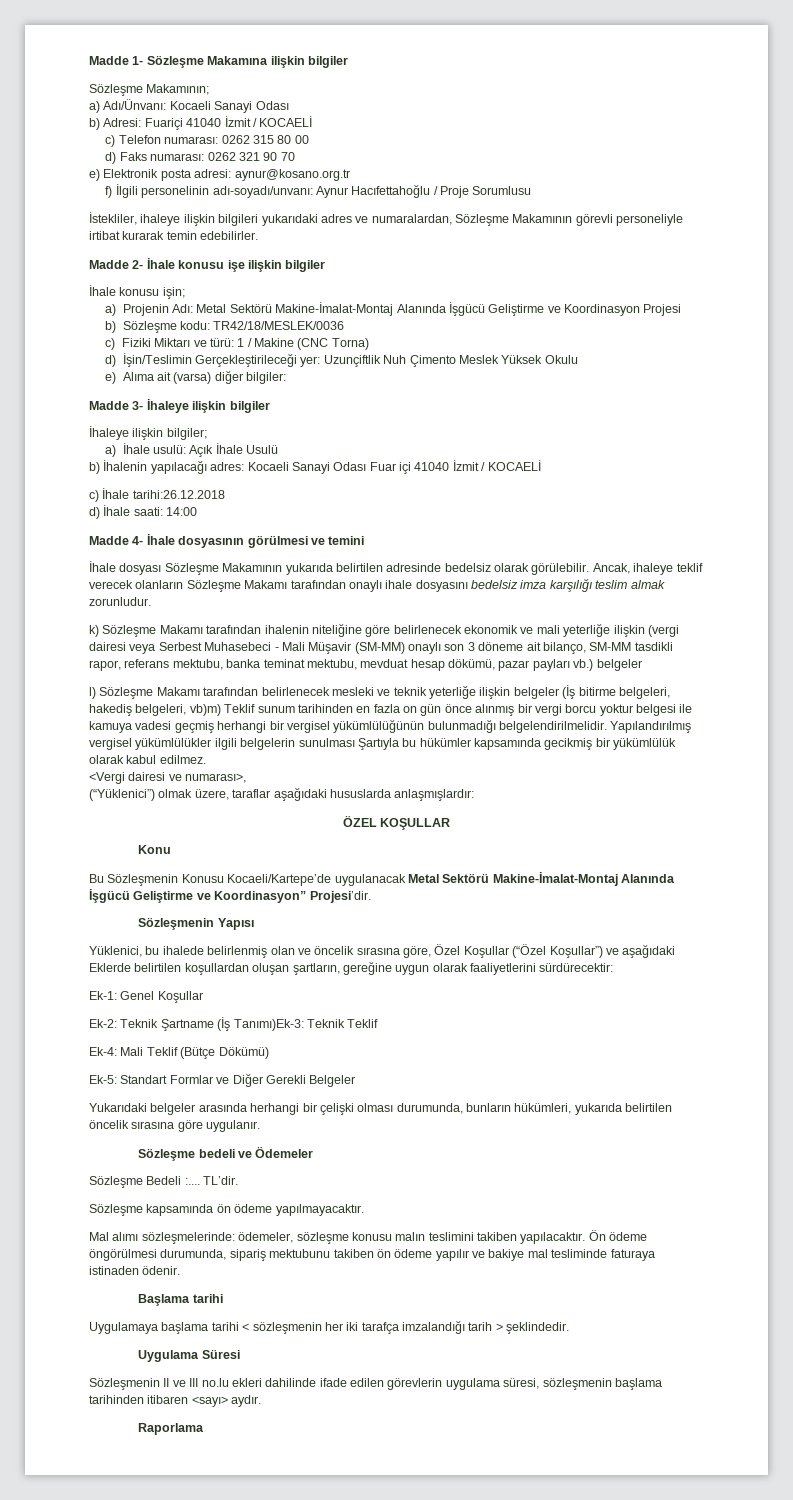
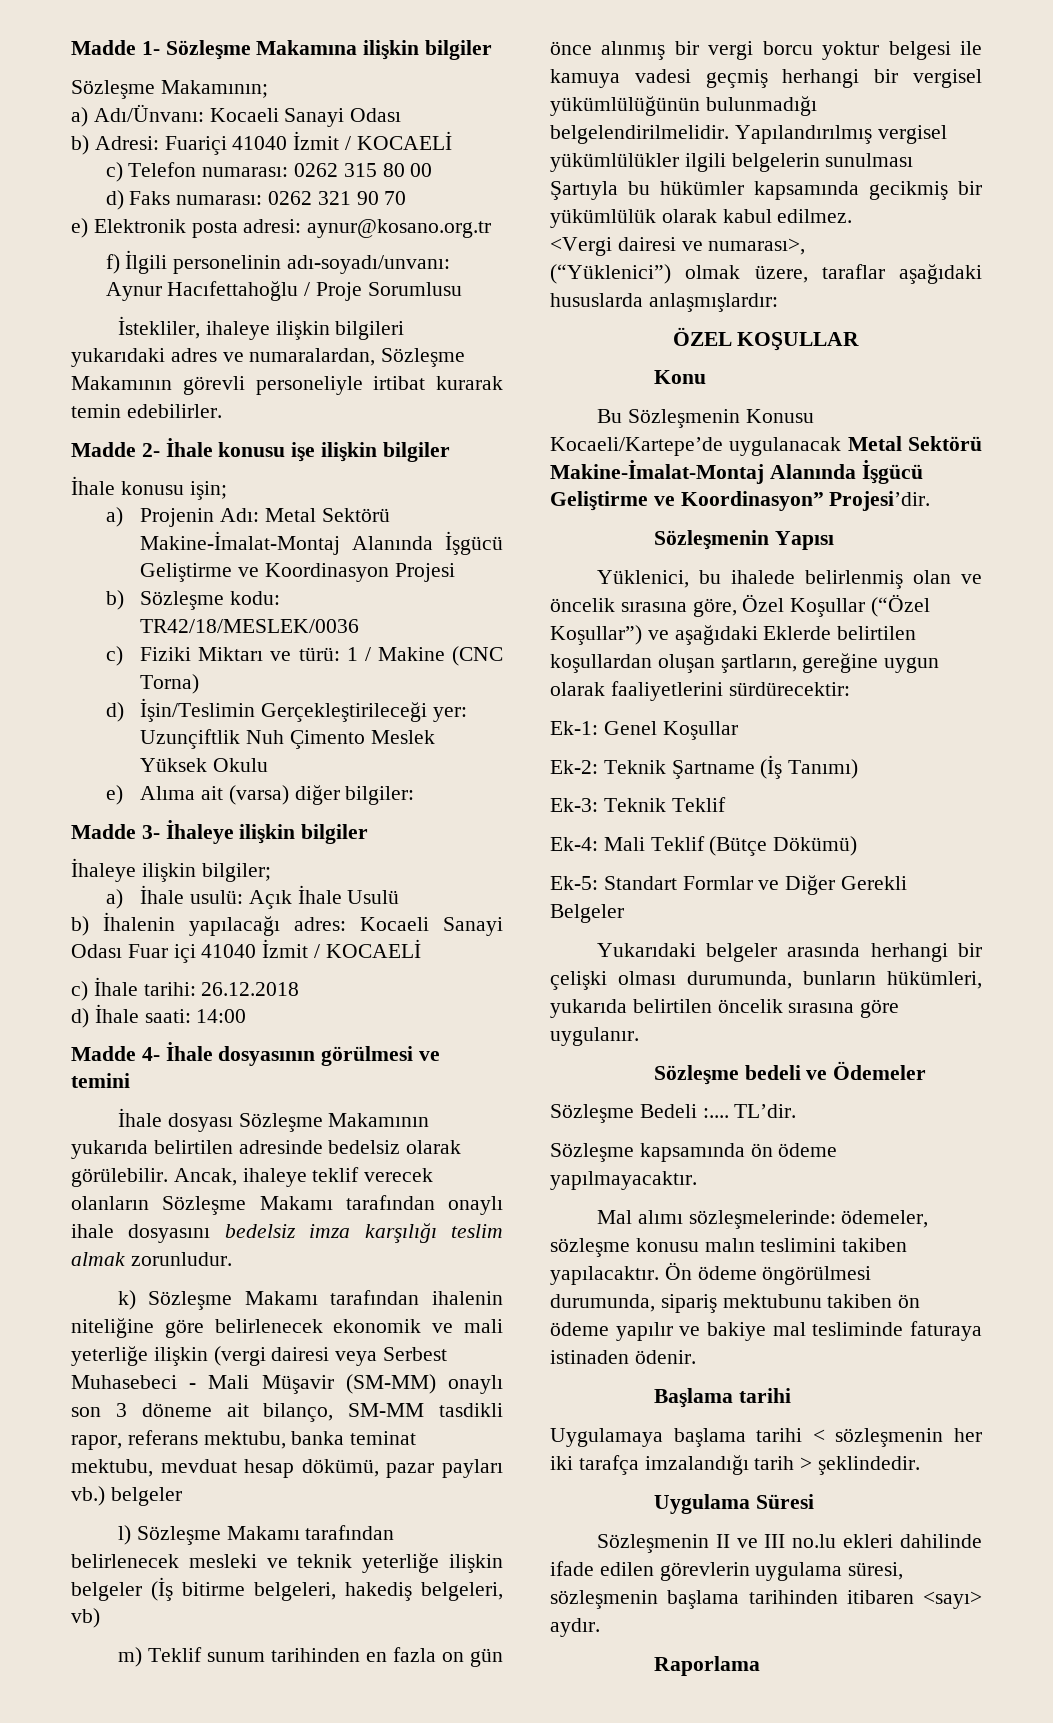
[132,490,225,499] tarihi:26.12.2018 -> [143,982,300,996] tarihi: 26.12.2018
[189,704,221,716] vb)m) -> [71,1608,100,1628] [117,1647,142,1667] vb) // m)
[233,1019,304,1031] Tanımı)Ek-3: -> [788,759,859,779] [550,798,598,812] Tanımı) // Ek-3:

